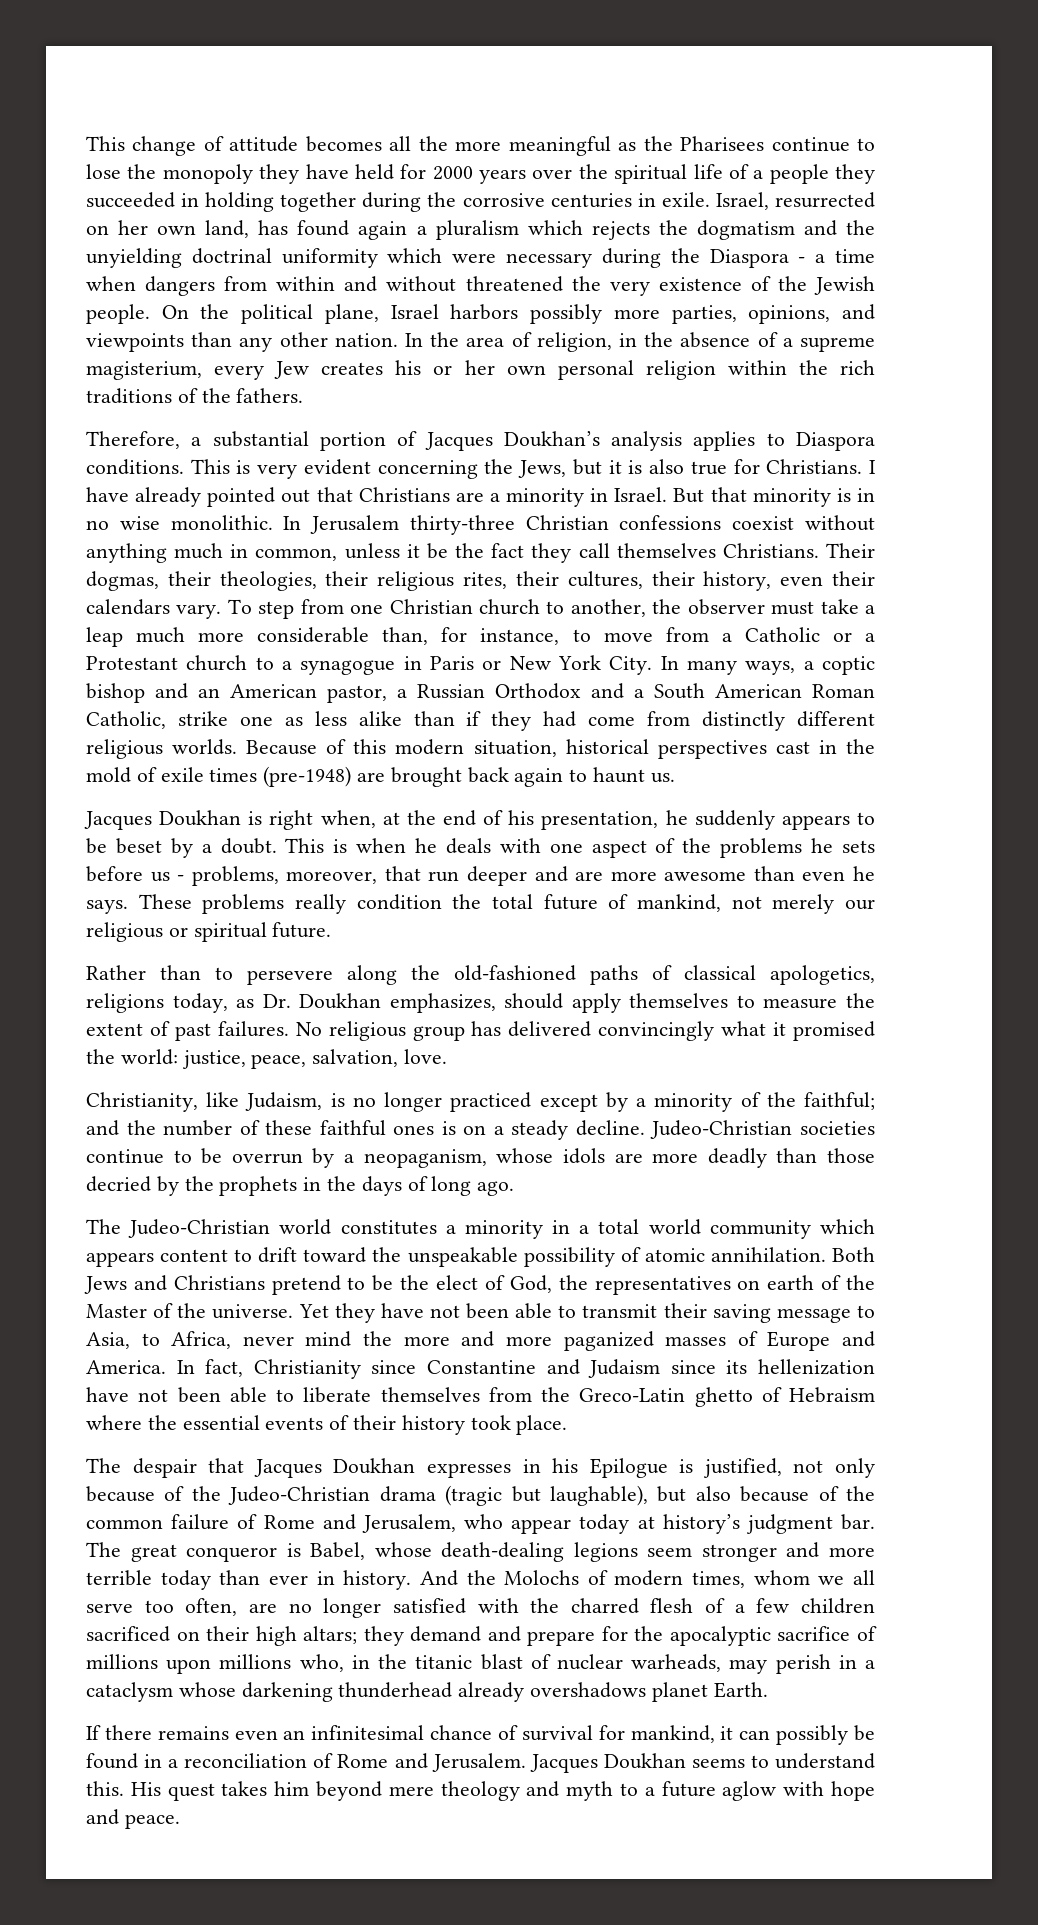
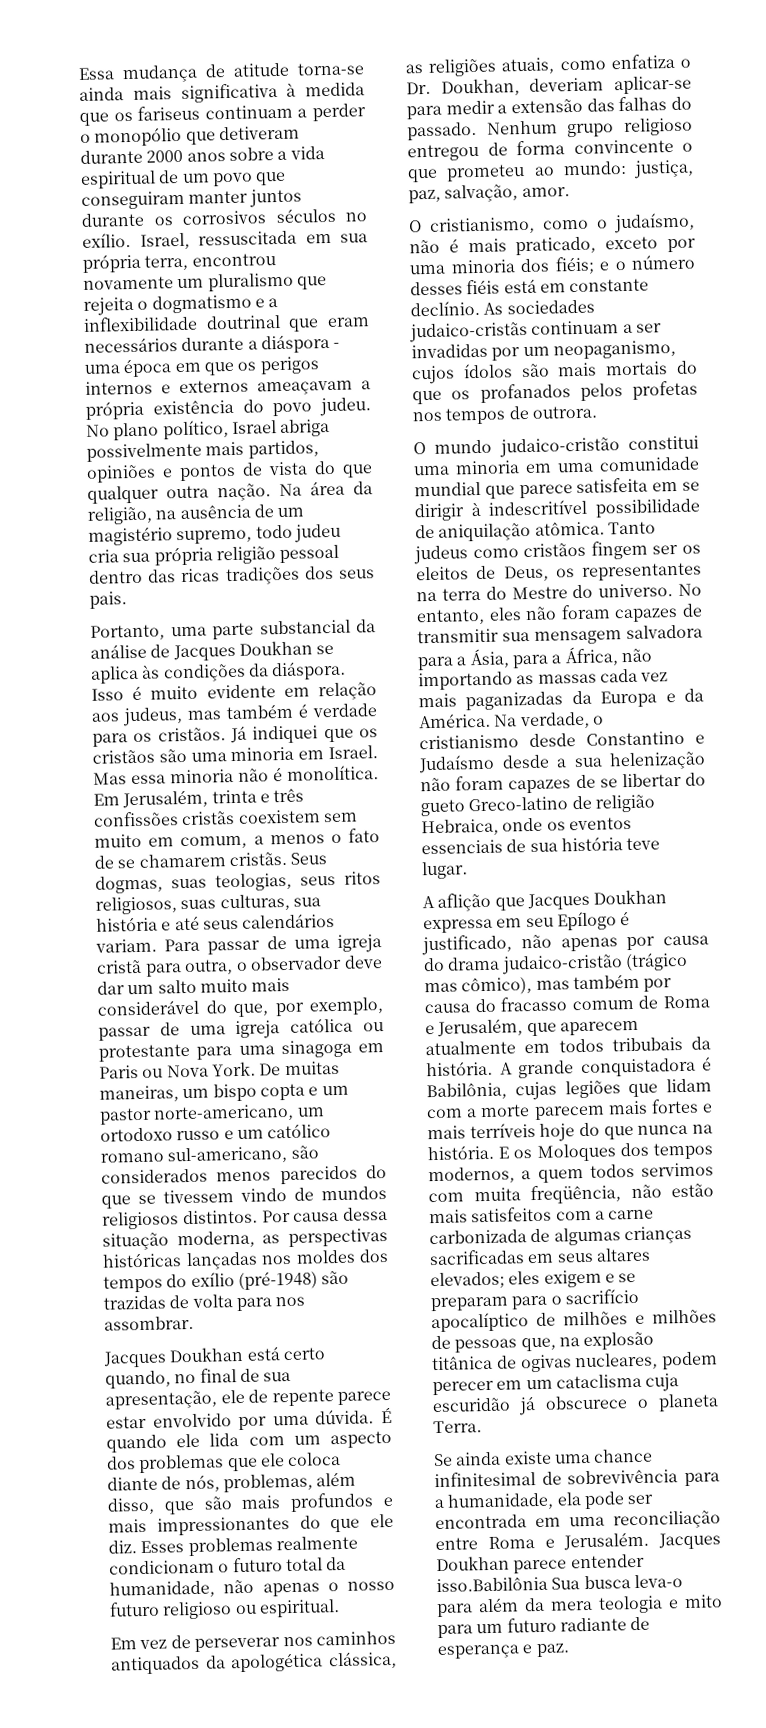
[86,136,875,156] [86,164,875,184] [86,192,875,212] [86,220,875,240] [86,248,876,268] [86,276,876,296] [86,304,876,324] [86,332,876,352] [86,360,875,380] [86,388,304,404] [86,431,875,451] [86,459,877,479] [86,487,875,507] [86,515,876,535] [86,543,875,563] [86,571,876,591] [86,599,876,619] [86,627,876,647] [86,655,876,675] [86,683,875,703] [86,711,875,731] [86,739,875,759] [86,766,675,787] [84,810,875,830] [86,838,875,858] [86,866,875,886] [86,894,875,914] [86,922,332,942] [86,965,875,985] [86,993,875,1013] [86,1021,875,1041] [86,1049,448,1069] [86,1092,876,1112] [86,1120,876,1140] [86,1148,876,1168] [86,1176,515,1196] [86,1219,875,1239] [86,1247,875,1267] [84,1275,876,1295] [86,1303,875,1323] [86,1331,876,1351] [86,1359,876,1379] [86,1387,875,1407] [86,1415,568,1435] [86,1458,875,1478] [86,1485,875,1506] [86,1514,875,1534] [86,1542,875,1562] [86,1570,875,1590] [86,1598,875,1618] [86,1626,878,1646] [86,1654,875,1674] [86,1682,768,1702] [86,1725,876,1745] [86,1753,875,1773] [86,1781,875,1801] [86,1809,180,1829] This change of attitude becomes all the more meaningful as the Pharisees continue to lose the monopoly they have held for 2000 years over the spiritual life of a people they succeeded in holding together during the corrosive centuries in exile. Israel, resurrected on her own land, has found again a pluralism which rejects the dogmatism and the unyielding doctrinal uniformity which were necessary during the Diaspora - a time when dangers from within and without threatened the very existence of the Jewish people. On the political plane, Israel harbors possibly more parties, opinions, and viewpoints than any other nation. In the area of religion, in the absence of a supreme magisterium, every Jew creates his or her own personal religion within the rich traditions of the fathers. // Therefore, a substantial portion of Jacques Doukhan’s analysis applies to Diaspora conditions. This is very evident concerning the Jews, but it is also true for Christians. I have already pointed out that Christians are a minority in Israel. But that minority is in no wise monolithic. In Jerusalem thirty-three Christian confessions coexist without anything much in common, unless it be the fact they call themselves Christians. Their dogmas, their theologies, their religious rites, their cultures, their history, even their calendars vary. To step from one Christian church to another, the observer must take a leap much more considerable than, for instance, to move from a Catholic or a Protestant church to a synagogue in Paris or New York City. In many ways, a coptic bishop and an American pastor, a Russian Orthodox and a South American Roman Catholic, strike one as less alike than if they had come from distinctly different religious worlds. Because of this modern situation, historical perspectives cast in the mold of exile times (pre-1948) are brought back again to haunt us. // Jacques Doukhan is right when, at the end of his presentation, he suddenly appears to be beset by a doubt. This is when he deals with one aspect of the problems he sets before us - problems, moreover, that run deeper and are more awesome than even he says. These problems really condition the total future of mankind, not merely our religious or spiritual future. // Rather than to persevere along the old-fashioned paths of classical apologetics, religions today, as Dr. Doukhan emphasizes, should apply themselves to measure the extent of past failures. No religious group has delivered convincingly what it promised the world: justice, peace, salvation, love. // Christianity, like Judaism, is no longer practiced except by a minority of the faithful; and the number of these faithful ones is on a steady decline. Judeo-Christian societies continue to be overrun by a neopaganism, whose idols are more deadly than those decried by the prophets in the days of long ago. // The Judeo-Christian world constitutes a minority in a total world community which appears content to drift toward the unspeakable possibility of atomic annihilation. Both Jews and Christians pretend to be the elect of God, the representatives on earth of the Master of the universe. Yet they have not been able to transmit their saving message to Asia, to Africa, never mind the more and more paganized masses of Europe and America. In fact, Christianity since Constantine and Judaism since its hellenization have not been able to liberate themselves from the Greco-Latin ghetto of Hebraism where the essential events of their history took place. // The despair that Jacques Doukhan expresses in his Epilogue is justified, not only because of the Judeo-Christian drama (tragic but laughable), but also because of the common failure of Rome and Jerusalem, who appear today at history’s judgment bar. The great conqueror is Babel, whose death-dealing legions seem stronger and more terrible today than ever in history. And the Molochs of modern times, whom we all serve too often, are no longer satisfied with the charred flesh of a few children sacrificed on their high altars; they demand and prepare for the apocalyptic sacrifice of millions upon millions who, in the titanic blast of nuclear warheads, may perish in a cataclysm whose darkening thunderhead already overshadows planet Earth. // If there remains even an infinitesimal chance of survival for mankind, it can possibly be found in a reconciliation of Rome and Jerusalem. Jacques Doukhan seems to understand this. His quest takes him beyond mere theology and myth to a future aglow with hope and peace. -> [78,62,365,84] [79,82,365,103] [79,103,366,126] [80,125,300,147] [80,146,325,164] [80,169,287,189] [81,188,302,210] [81,207,367,227] [82,230,368,250] [82,253,276,273] [83,272,327,292] [83,294,279,316] [83,314,371,332] [84,333,341,354] [84,356,320,378] [85,379,371,396] [85,397,371,420] [86,418,331,441] [86,440,319,462] [86,460,373,483] [87,480,373,504] [87,504,305,525] [88,523,341,546] [88,544,340,566] [89,565,375,586] [89,591,127,609] [90,619,376,641] [90,640,335,662] [90,660,347,684] [91,682,377,701] [91,703,378,727] [92,725,379,747] [92,745,378,764] [93,765,379,785] [93,788,305,809] [93,809,358,827] [94,828,380,850] [94,851,328,869] [95,871,381,894] [95,893,321,915] [96,912,336,932] [95,934,382,955] [96,955,383,977] [97,977,291,995] [97,997,384,1018] [98,1017,384,1041] [98,1039,384,1062] [99,1060,340,1079] [99,1083,349,1103] [99,1103,325,1125] [100,1123,332,1142] [100,1145,319,1165] [101,1164,387,1185] [101,1185,387,1209] [102,1206,388,1230] [102,1227,389,1251] [102,1248,389,1271] [103,1270,350,1293] [103,1294,306,1312] [104,1315,194,1331] [103,1346,326,1368] [105,1368,292,1389] [105,1389,391,1410] [106,1406,392,1431] [106,1430,392,1453] [106,1451,342,1474] [107,1471,357,1493] [107,1492,394,1515] [108,1513,394,1536] [108,1535,358,1557] [109,1556,347,1575] [109,1579,395,1599] [109,1599,340,1620] [110,1630,396,1652] [111,1650,397,1675] [405,53,691,77] [406,75,692,97] [406,96,692,120] [407,117,693,141] [407,138,693,162] [407,159,694,183] [408,184,570,204] [408,212,695,235] [409,236,696,256] [409,254,696,275] [410,278,650,296] [410,299,595,317] [409,320,662,343] [411,339,676,361] [411,360,698,385] [412,380,698,405] [412,405,598,425] [413,435,699,458] [413,456,700,476] [414,477,700,499] [414,498,701,522] [415,521,656,542] [413,540,701,565] [415,562,702,582] [416,583,702,602] [416,603,703,626] [417,624,703,645] [417,646,652,671] [418,668,669,691] [418,688,704,711] [418,711,604,730] [419,730,705,750] [418,751,706,774] [420,772,706,794] [420,794,655,817] [421,816,632,837] [421,836,661,855] [421,861,468,880] [422,889,668,912] [423,911,631,934] [421,934,709,956] [423,951,688,975] [424,973,673,996] [424,995,710,1014] [425,1018,639,1037] [425,1036,711,1056] [426,1056,712,1079] [426,1078,712,1101] [426,1098,713,1120] [427,1122,713,1142] [427,1142,714,1162] [428,1162,714,1185] [428,1183,714,1205] [429,1206,655,1224] [429,1225,692,1246] [429,1247,651,1266] [430,1269,637,1290] [430,1288,639,1312] [431,1309,717,1333] [431,1331,655,1353] [431,1351,718,1373] [432,1373,680,1396] [432,1393,719,1416] [433,1420,482,1434] [433,1448,654,1467] [434,1469,720,1488] [434,1491,655,1511] [435,1510,721,1530] [435,1531,721,1551] [436,1553,645,1574] [436,1574,683,1593] [436,1594,723,1618] [437,1616,651,1639] [437,1643,570,1660] Essa mudança de atitude torna-se ainda mais significativa à medida que os fariseus continuam a perder o monopólio que detiveram durante 2000 anos sobre a vida espiritual de um povo que conseguiram manter juntos durante os corrosivos séculos no exílio. Israel, ressuscitada em sua própria terra, encontrou novamente um pluralismo que rejeita o dogmatismo e a inflexibilidade doutrinal que eram necessários durante a diáspora - uma época em que os perigos internos e externos ameaçavam a própria existência do povo judeu. No plano político, Israel abriga possivelmente mais partidos, opiniões e pontos de vista do que qualquer outra nação. Na área da religião, na ausência de um magistério supremo, todo judeu cria sua própria religião pessoal dentro das ricas tradições dos seus pais. // Portanto, uma parte substancial da análise de Jacques Doukhan se aplica às condições da diáspora. Isso é muito evidente em relação aos judeus, mas também é verdade para os cristãos. Já indiquei que os cristãos são uma minoria em Israel. Mas essa minoria não é monolítica. Em Jerusalém, trinta e três confissões cristãs coexistem sem muito em comum, a menos o fato de se chamarem cristãs. Seus dogmas, suas teologias, seus ritos religiosos, suas culturas, sua história e até seus calendários variam. Para passar de uma igreja cristã para outra, o observador deve dar um salto muito mais considerável do que, por exemplo, passar de uma igreja católica ou protestante para uma sinagoga em Paris ou Nova York. De muitas maneiras, um bispo copta e um pastor norte-americano, um ortodoxo russo e um católico romano sul-americano, são considerados menos parecidos do que se tivessem vindo de mundos religiosos distintos. Por causa dessa situação moderna, as perspectivas históricas lançadas nos moldes dos tempos do exílio (pré-1948) são trazidas de volta para nos assombrar. // Jacques Doukhan está certo quando, no final de sua apresentação, ele de repente parece estar envolvido por uma dúvida. É quando ele lida com um aspecto dos problemas que ele coloca diante de nós, problemas, além disso, que são mais profundos e mais impressionantes do que ele diz. Esses problemas realmente condicionam o futuro total da humanidade, não apenas o nosso futuro religioso ou espiritual. // Em vez de perseverar nos caminhos antiquados da apologética clássica, as religiões atuais, como enfatiza o Dr. Doukhan, deveriam aplicar-se para medir a extensão das falhas do passado. Nenhum grupo religioso entregou de forma convincente o que prometeu ao mundo: justiça, paz, salvação, amor. // O cristianismo, como o judaísmo, não é mais praticado, exceto por uma minoria dos fiéis; e o número desses fiéis está em constante declínio. As sociedades judaico-cristãs continuam a ser invadidas por um neopaganismo, cujos ídolos são mais mortais do que os profanados pelos profetas nos tempos de outrora. // O mundo judaico-cristão constitui uma minoria em uma comunidade mundial que parece satisfeita em se dirigir à indescritível possibilidade de aniquilação atômica. Tanto judeus como cristãos fingem ser os eleitos de Deus, os representantes na terra do Mestre do universo. No entanto, eles não foram capazes de transmitir sua mensagem salvadora para a Ásia, para a África, não importando as massas cada vez mais paganizadas da Europa e da América. Na verdade, o cristianismo desde Constantino e Judaísmo desde a sua helenização não foram capazes de se libertar do gueto Greco-latino de religião Hebraica, onde os eventos essenciais de sua história teve lugar. // A aflição que Jacques Doukhan expressa em seu Epílogo é justificado, não apenas por causa do drama judaico-cristão (trágico mas cômico), mas também por causa do fracasso comum de Roma e Jerusalém, que aparecem atualmente em todos tribubais da história. A grande conquistadora é Babilônia, cujas legiões que lidam com a morte parecem mais fortes e mais terríveis hoje do que nunca na história. E os Moloques dos tempos modernos, a quem todos servimos com muita freqüência, não estão mais satisfeitos com a carne carbonizada de algumas crianças sacrificadas em seus altares elevados; eles exigem e se preparam para o sacrifício apocalíptico de milhões e milhões de pessoas que, na explosão titânica de ogivas nucleares, podem perecer em um cataclisma cuja escuridão já obscurece o planeta Terra. // Se ainda existe uma chance infinitesimal de sobrevivência para a humanidade, ela pode ser encontrada em uma reconciliação entre Roma e Jerusalém. Jacques Doukhan parece entender isso.Babilônia Sua busca leva-o para além da mera teologia e mito para um futuro radiante de esperança e paz.

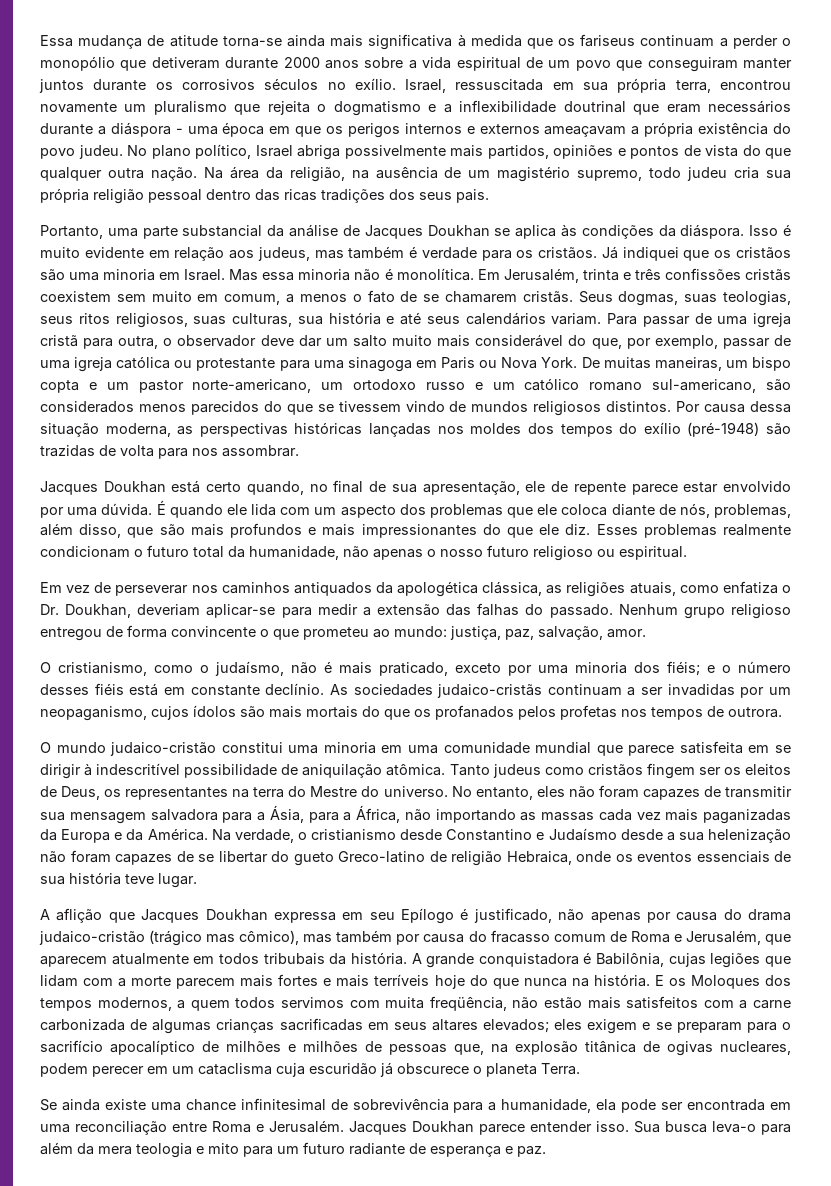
[436,1576,548,1593] isso.Babilônia -> [596,1121,629,1132] isso.

